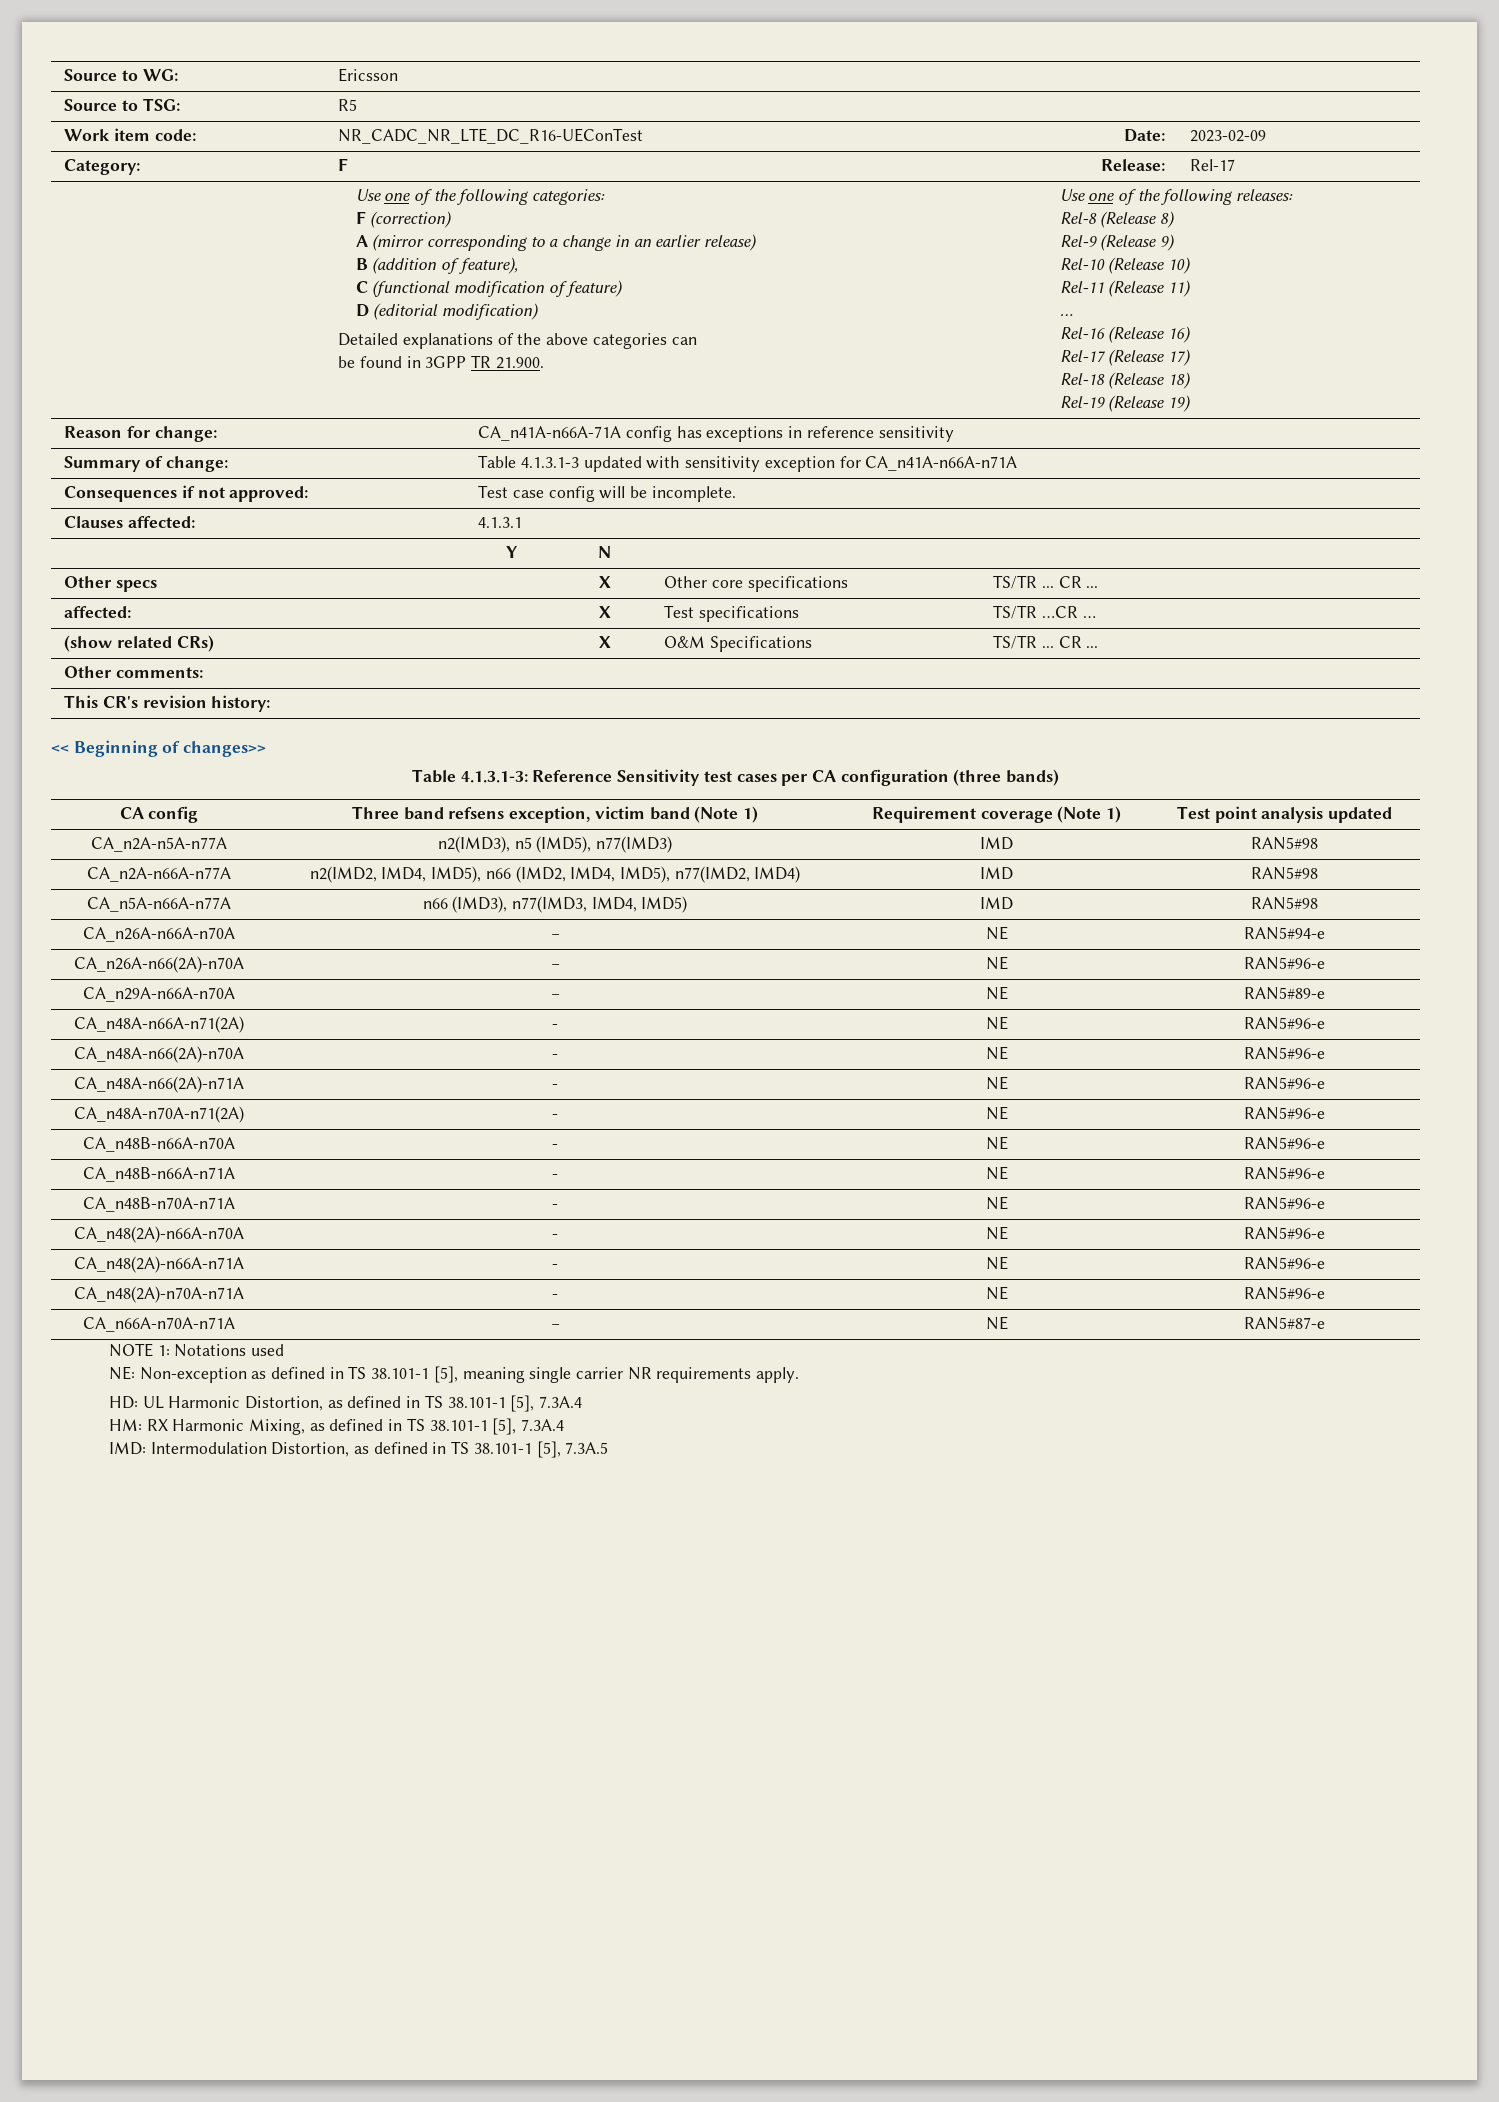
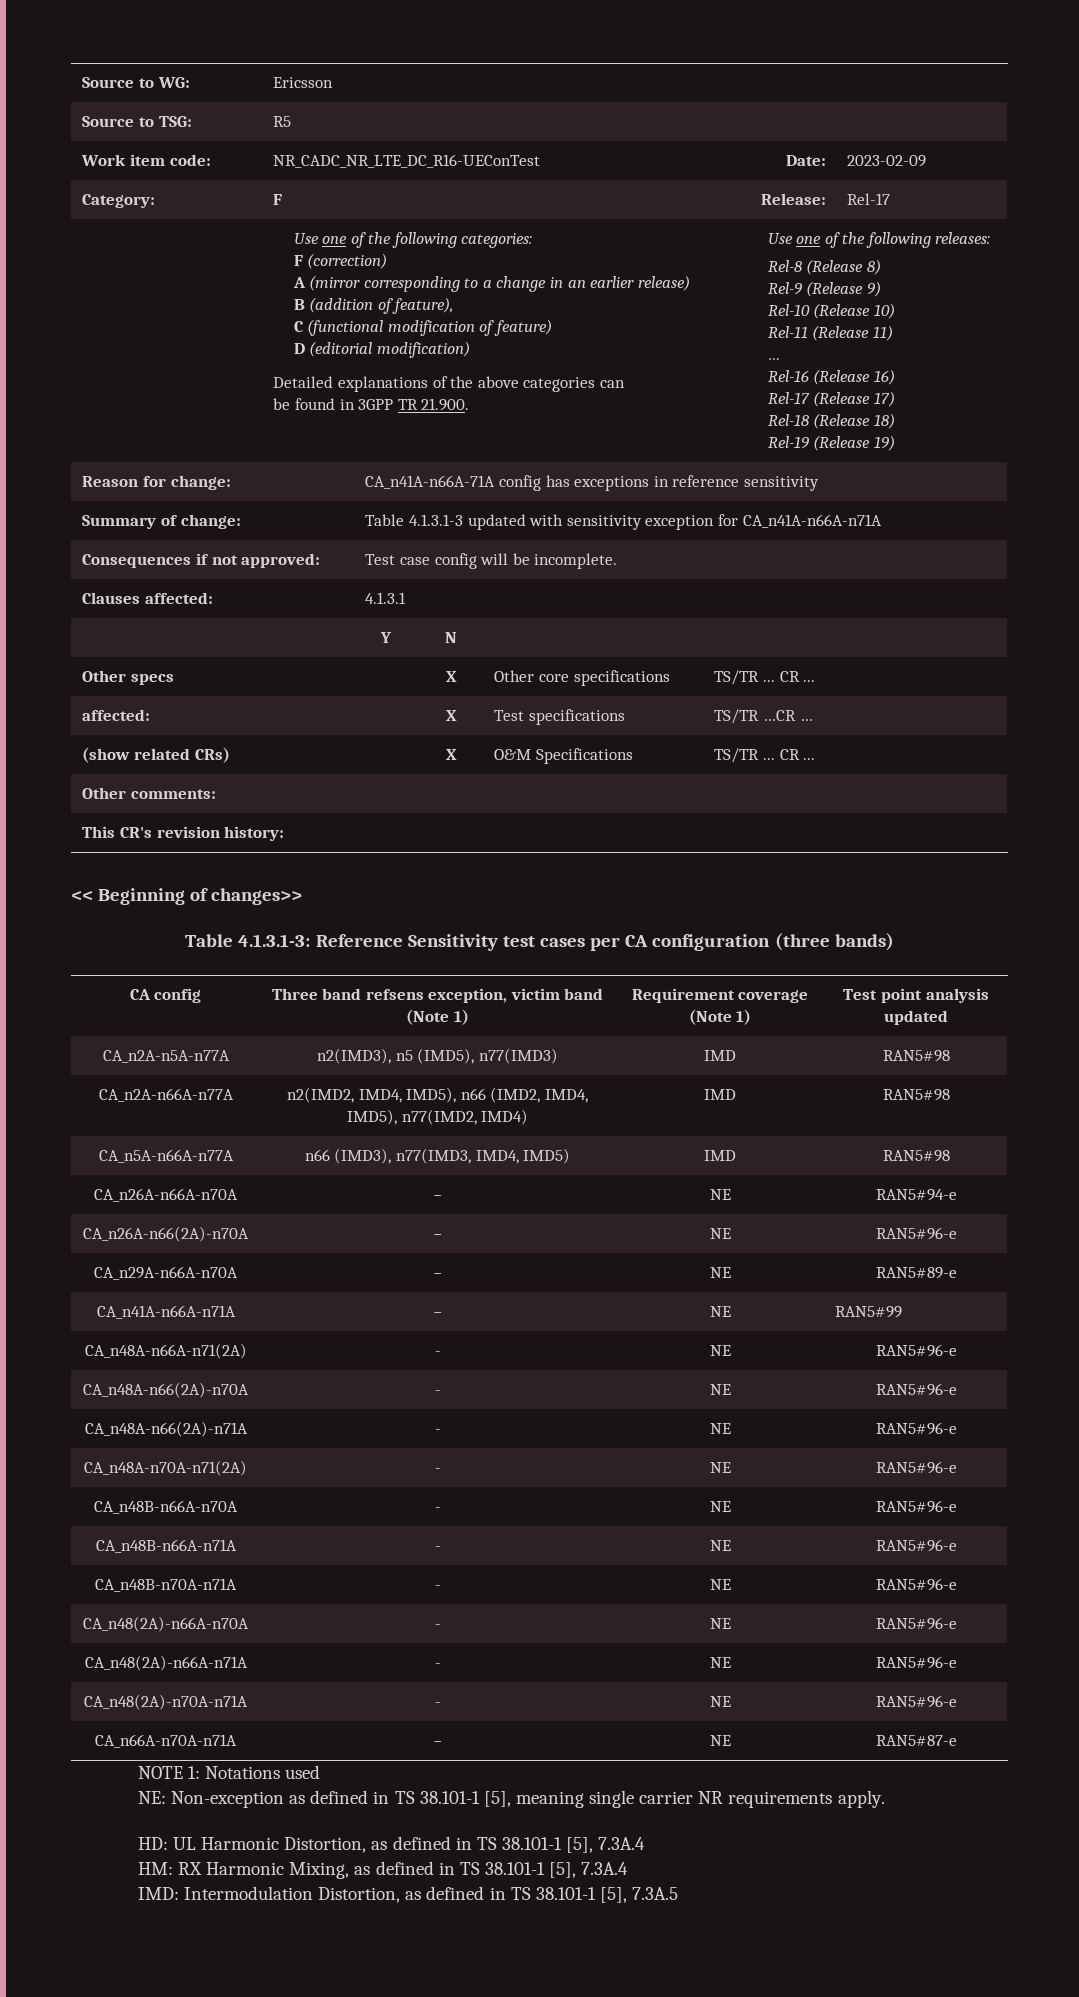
(1325, 993) none -> [96,1305,236,1319] [432,1312,442,1317] [709,1306,731,1317] [835,1306,903,1318] // CA_n41A-n66A-n71A | − | NE | RAN5#99

